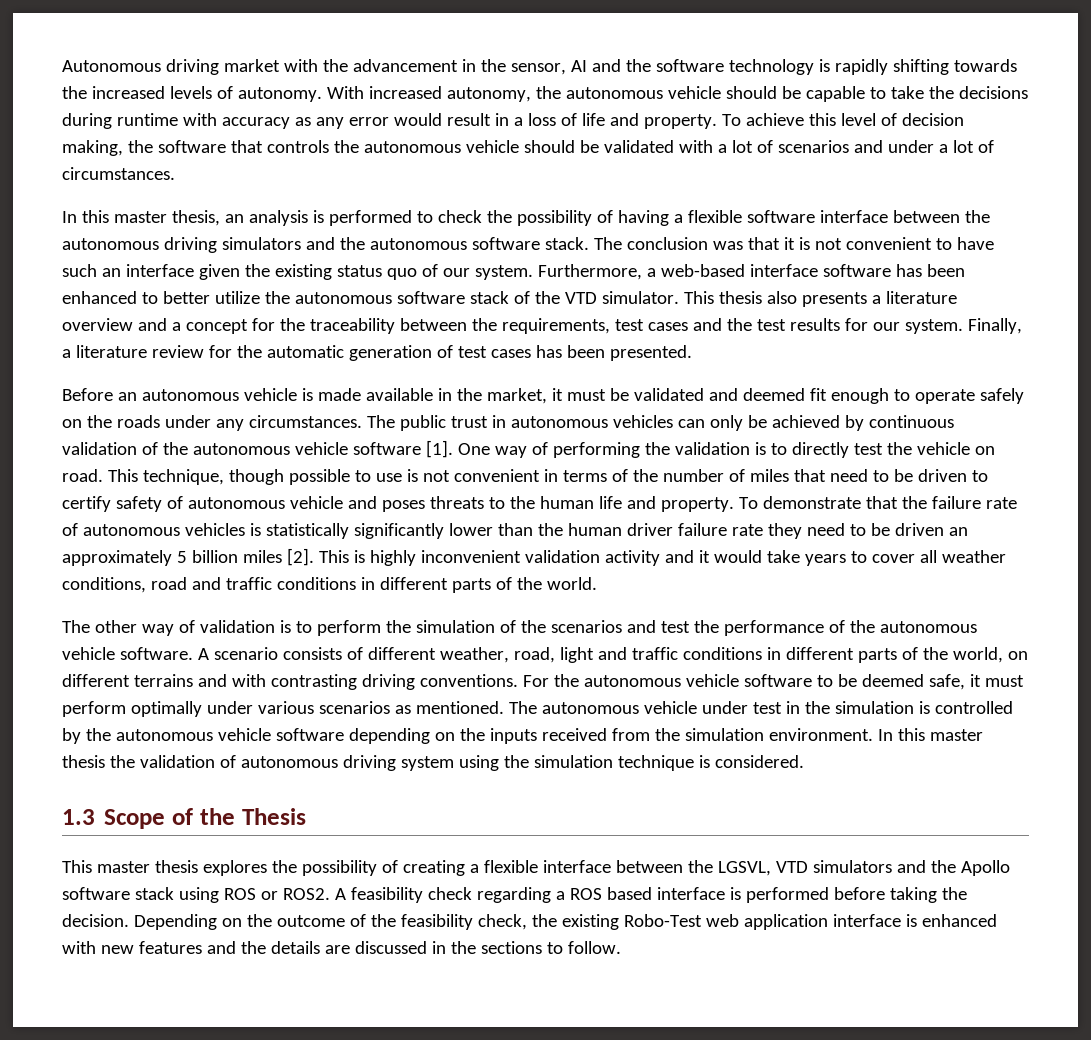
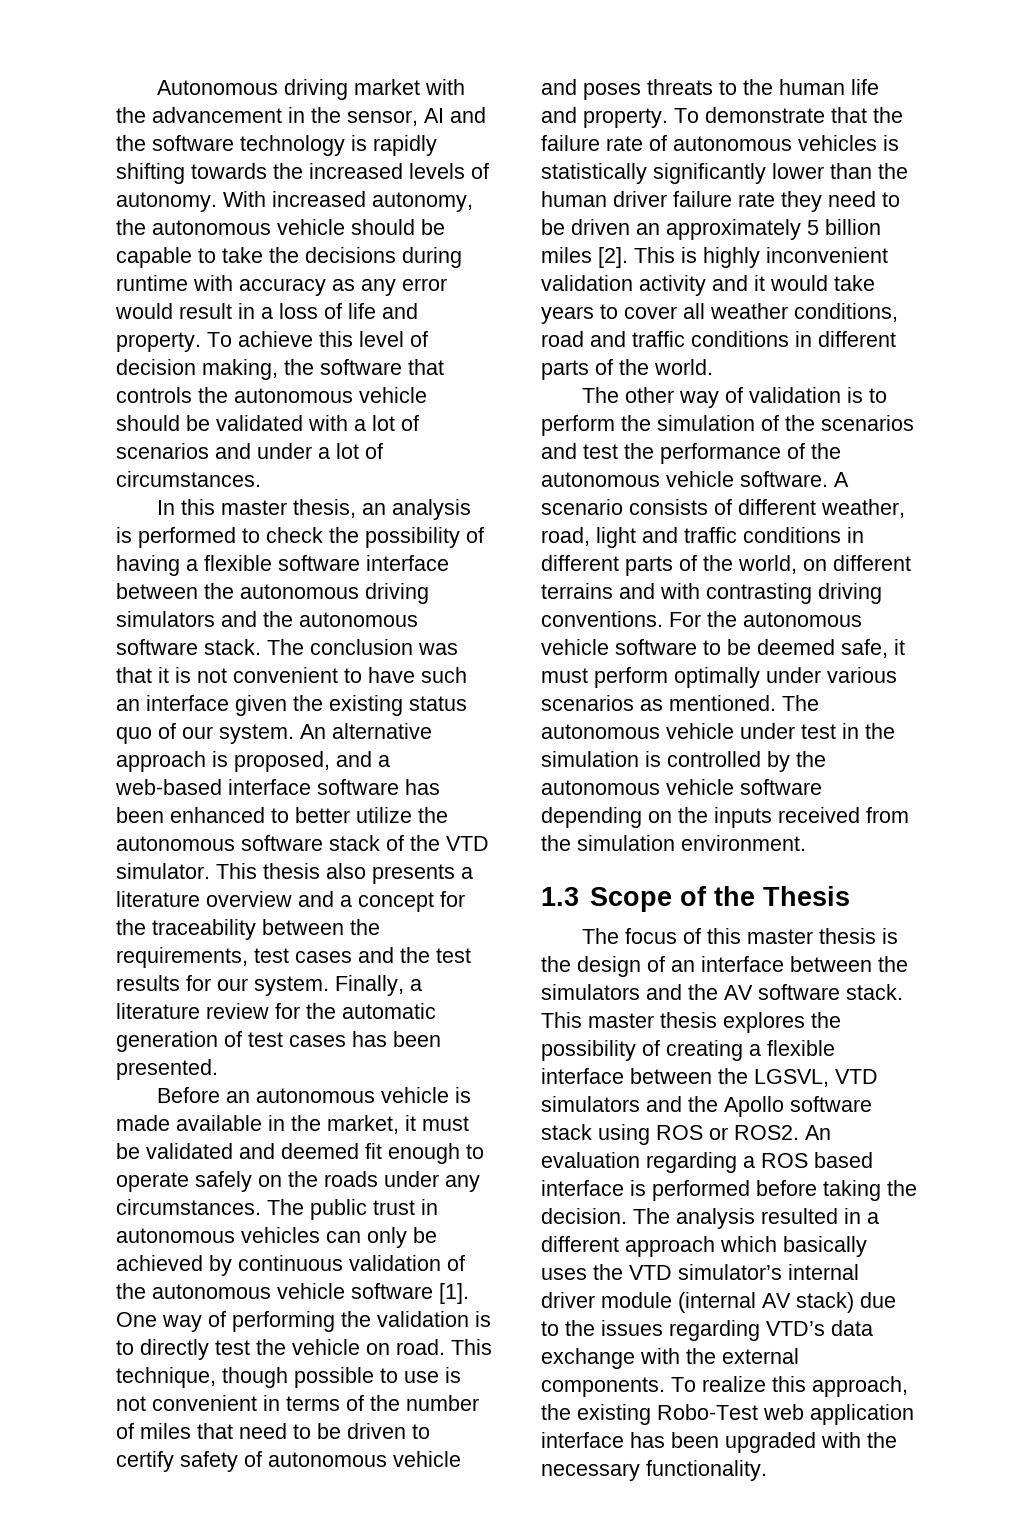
[537,264,642,280] Furthermore, -> [300,723,432,739] [116,751,372,772] An alternative approach is proposed, and
[877,728,983,741] [62,755,804,771] In this master thesis the validation of autonomous driving system using the simulation technique is considered. -> (806, 843) none
(306, 816) none -> [581,928,898,944] [541,956,908,977] [541,984,903,1000] The focus of this master thesis is the design of an interface between the simulators and the AV software stack.
[334,887,472,903] A feasibility check -> [805,1125,831,1140] [541,1152,640,1168] An evaluation
[133,914,527,930] Depending on the outcome of the feasibility check, -> [633,1208,879,1229] [541,1236,867,1257] [541,1264,859,1280] [541,1292,896,1313] [541,1320,873,1341] [541,1348,799,1369] [541,1376,908,1397] The analysis resulted in a different approach which basically uses the VTD simulator’s internal driver module (internal AV stack) due to the issues regarding VTD’s data exchange with the external components. To realize this approach,
[905,914,997,927] [62,941,621,954] is enhanced with new features and the details are discussed in the sections to follow. -> [630,1432,897,1453] [541,1460,767,1481] has been upgraded with the necessary functionality.

